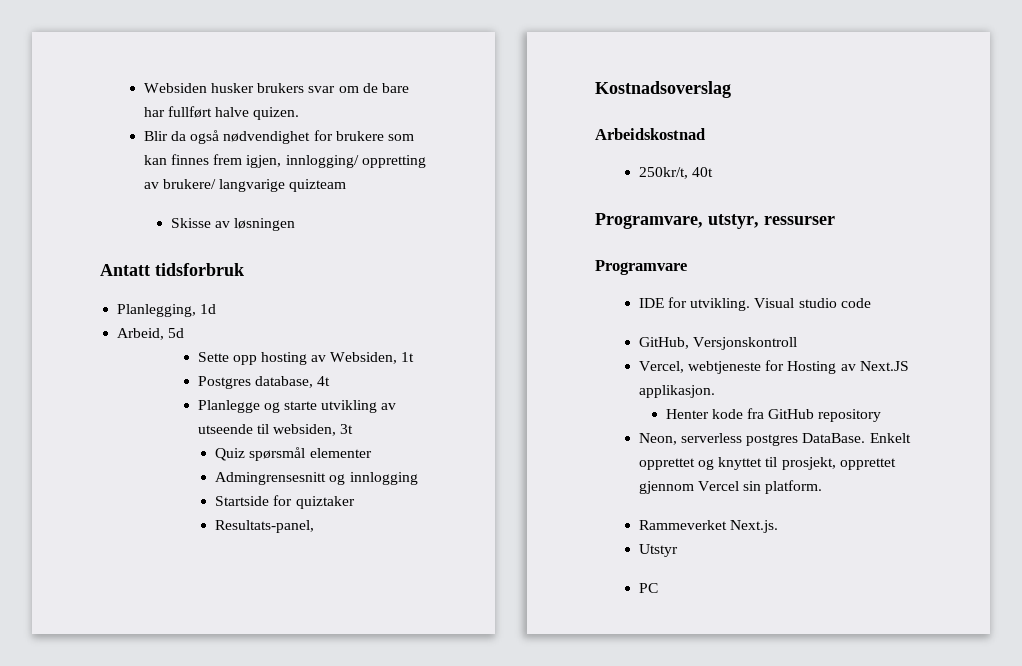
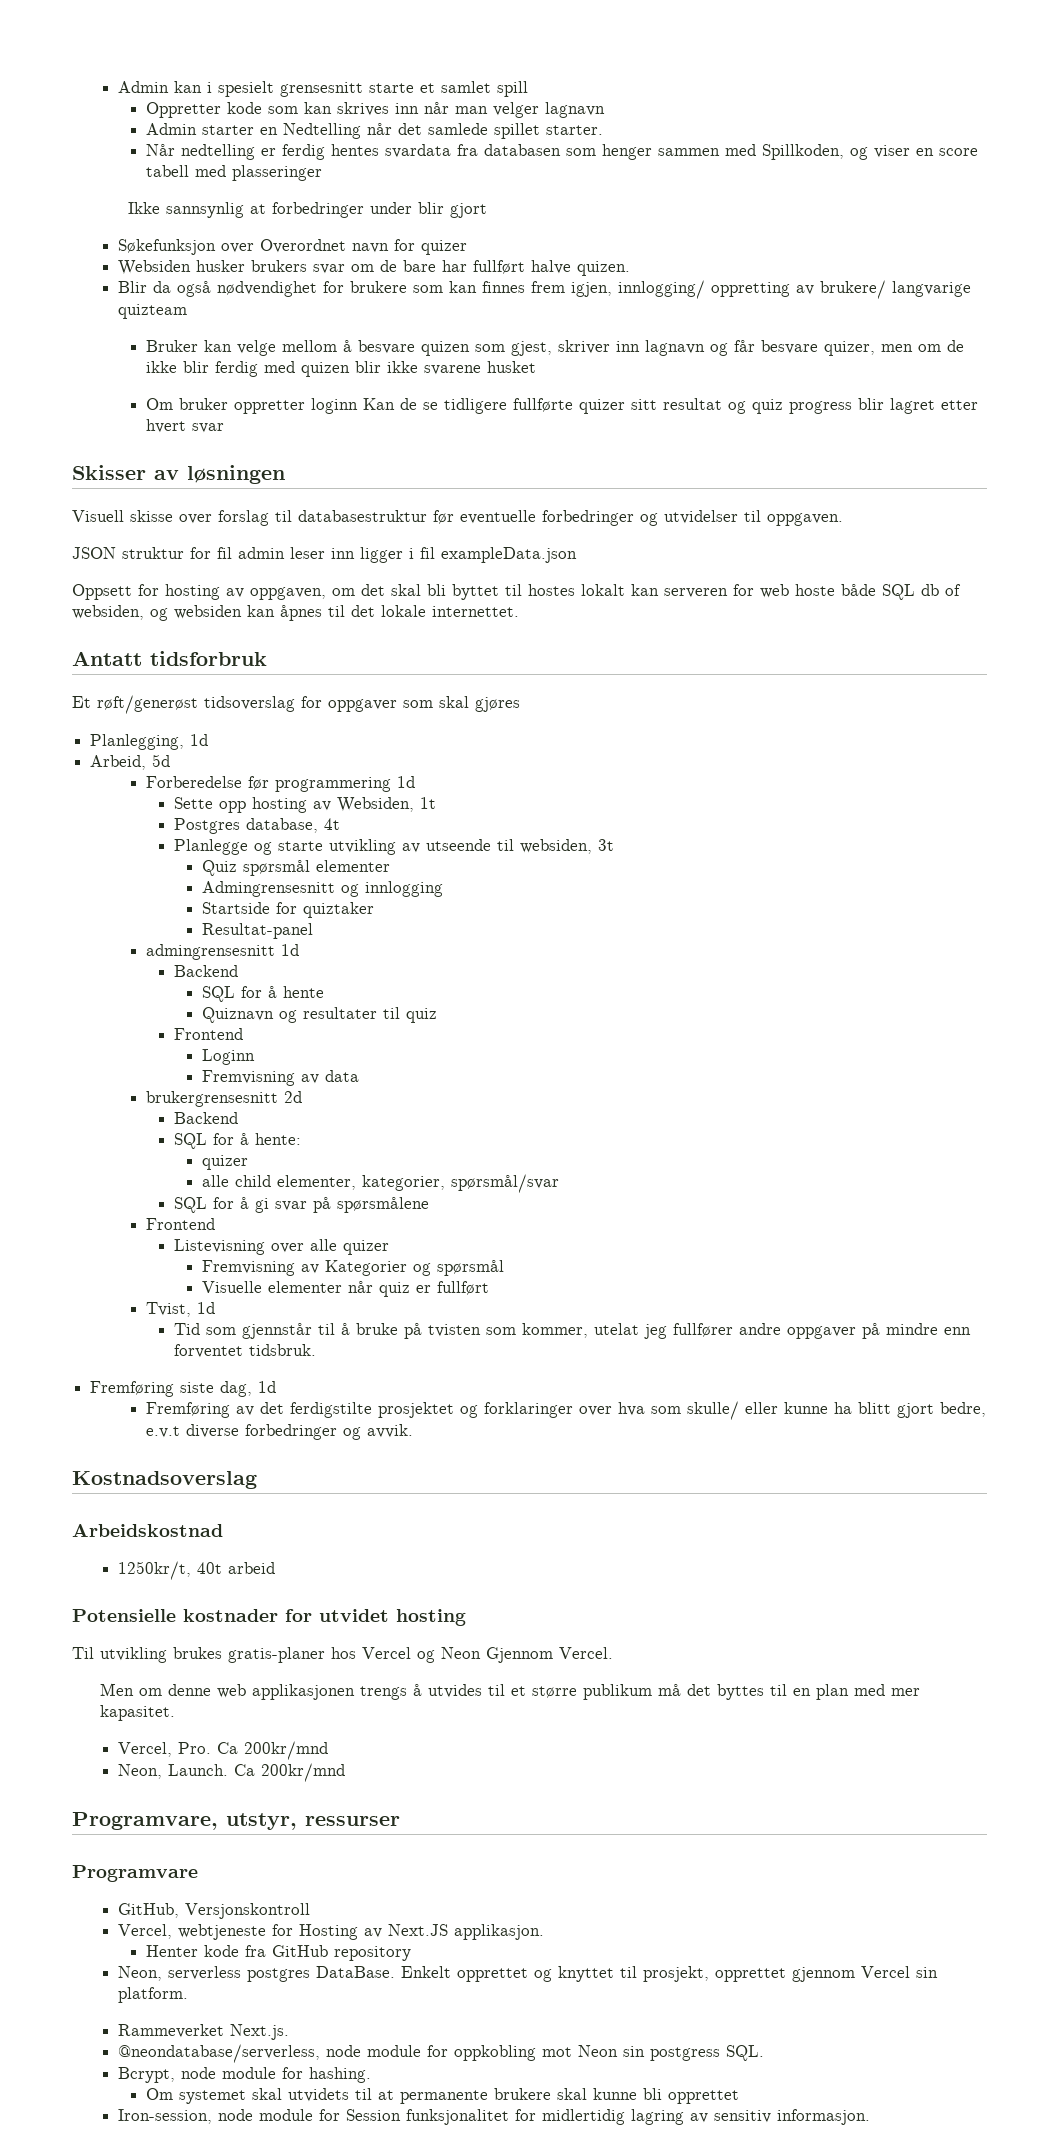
(143, 88) none -> [118,81,529,97] [145,102,605,118] [145,123,603,139] [145,144,978,160] [145,165,322,181] [127,202,487,218] [118,239,468,255] Admin kan i spesielt grensesnitt starte et samlet spill // Oppretter kode som kan skrives inn når man velger lagnavn // Admin starter en Nedtelling når det samlede spillet starter. // Når nedtelling er ferdig hentes svardata fra databasen som henger sammen med Spillkoden, og viser en score tabell med plasseringer // Ikke sannsynlig at forbedringer under blir gjort // Søkefunksjon over Overordnet navn for quizer //
[170,218,296,231] [100,263,244,276] Skisse av løsningen // Antatt tidsforbruk -> [145,340,964,356] [145,361,536,377] [145,398,978,414] [145,419,224,433] [72,465,285,484] [72,510,843,526] [72,547,577,563] [72,584,961,600] [72,605,519,621] [72,651,267,666] [72,695,520,714] Bruker kan velge mellom å besvare quizen som gjest, skriver inn lagnavn og får besvare quizer, men om de ikke blir ferdig med quizen blir ikke svarene husket // Om bruker oppretter loginn Kan de se tidligere fullførte quizer sitt resultat og quiz progress blir lagret etter hvert svar // Skisser av løsningen // Visuell skisse over forslag til databasestruktur før eventuelle forbedringer og utvidelser til oppgaven. // JSON struktur for fil admin leser inn ligger i fil exampleData.json // Oppsett for hosting av oppgaven, om det skal bli byttet til hostes lokalt kan serveren for web hoste både SQL db of websiden, og websiden kan åpnes til det lokale internettet. // Antatt tidsforbruk // Et røft/generøst tidsoverslag for oppgaver som skal gjøres
(185, 333) none -> [145,776,415,792] // Forberedelse før programmering 1d
[215,520,315,533] Resultats-panel, -> [201,923,313,939] [145,944,299,960] [173,965,238,977] [201,986,324,1002] [201,1007,437,1023] [173,1028,243,1040] [201,1049,255,1065] [201,1070,359,1086] [145,1091,302,1107] [173,1112,238,1124] [173,1133,301,1149] [201,1155,248,1170] [201,1174,559,1193] [173,1197,429,1213] [145,1218,215,1230] [173,1239,389,1255] [201,1260,504,1276] [201,1281,489,1297] [145,1302,215,1317] [173,1323,971,1339] [173,1344,316,1358] [90,1381,277,1397] [145,1401,986,1420] [145,1424,413,1440] Resultat-panel // admingrensesnitt 1d // Backend // SQL for å hente // Quiznavn og resultater til quiz // Frontend // Loginn // Fremvisning av data // brukergrensesnitt 2d // Backend // SQL for å hente: // quizer // alle child elementer, kategorier, spørsmål/svar // SQL for å gi svar på spørsmålene // Frontend // Listevisning over alle quizer // Fremvisning av Kategorier og spørsmål // Visuelle elementer når quiz er fullført // Tvist, 1d // Tid som gjennstår til å bruke på tvisten som kommer, utelat jeg fullfører andre oppgaver på mindre enn forventet tidsbruk. // Fremføring siste dag, 1d // Fremføring av det ferdigstilte prosjektet og forklaringer over hva som skulle/ eller kunne ha blitt gjort bedre, e.v.t diverse forbedringer og avvik.
[638,167,688,179] 250kr/t, -> [118,1561,192,1580] 1250kr/t,
[595,213,835,229] [595,260,687,275] [638,297,871,311] // Programvare, utstyr, ressurser // Programvare // IDE for utvikling. Visual studio code -> [228,1562,276,1574] [72,1609,466,1626] [72,1647,613,1663] [99,1683,920,1700] [99,1705,175,1721] [118,1741,329,1760] [118,1763,346,1782] [72,1812,400,1830] [72,1865,198,1882] arbeid // Potensielle kostnader for utvidet hosting // Til utvikling brukes gratis-planer hos Vercel og Neon Gjennom Vercel. // Men om denne web applikasjonen trengs å utvides til et større publikum må det byttes til en plan med mer kapasitet. // Vercel, Pro. Ca 200kr/mnd // Neon, Launch. Ca 200kr/mnd // Programvare, utstyr, ressurser // Programvare
[638,544,678,557] [638,583,658,593] Utstyr // PC -> [118,2044,765,2063] [118,2067,372,2083] [145,2088,739,2104] [118,2109,871,2125] @neondatabase/serverless, node module for oppkobling mot Neon sin postgress SQL. // Bcrypt, node module for hashing. // Om systemet skal utvidets til at permanente brukere skal kunne bli opprettet // Iron-session, node module for Session funksjonalitet for midlertidig lagring av sensitiv informasjon.

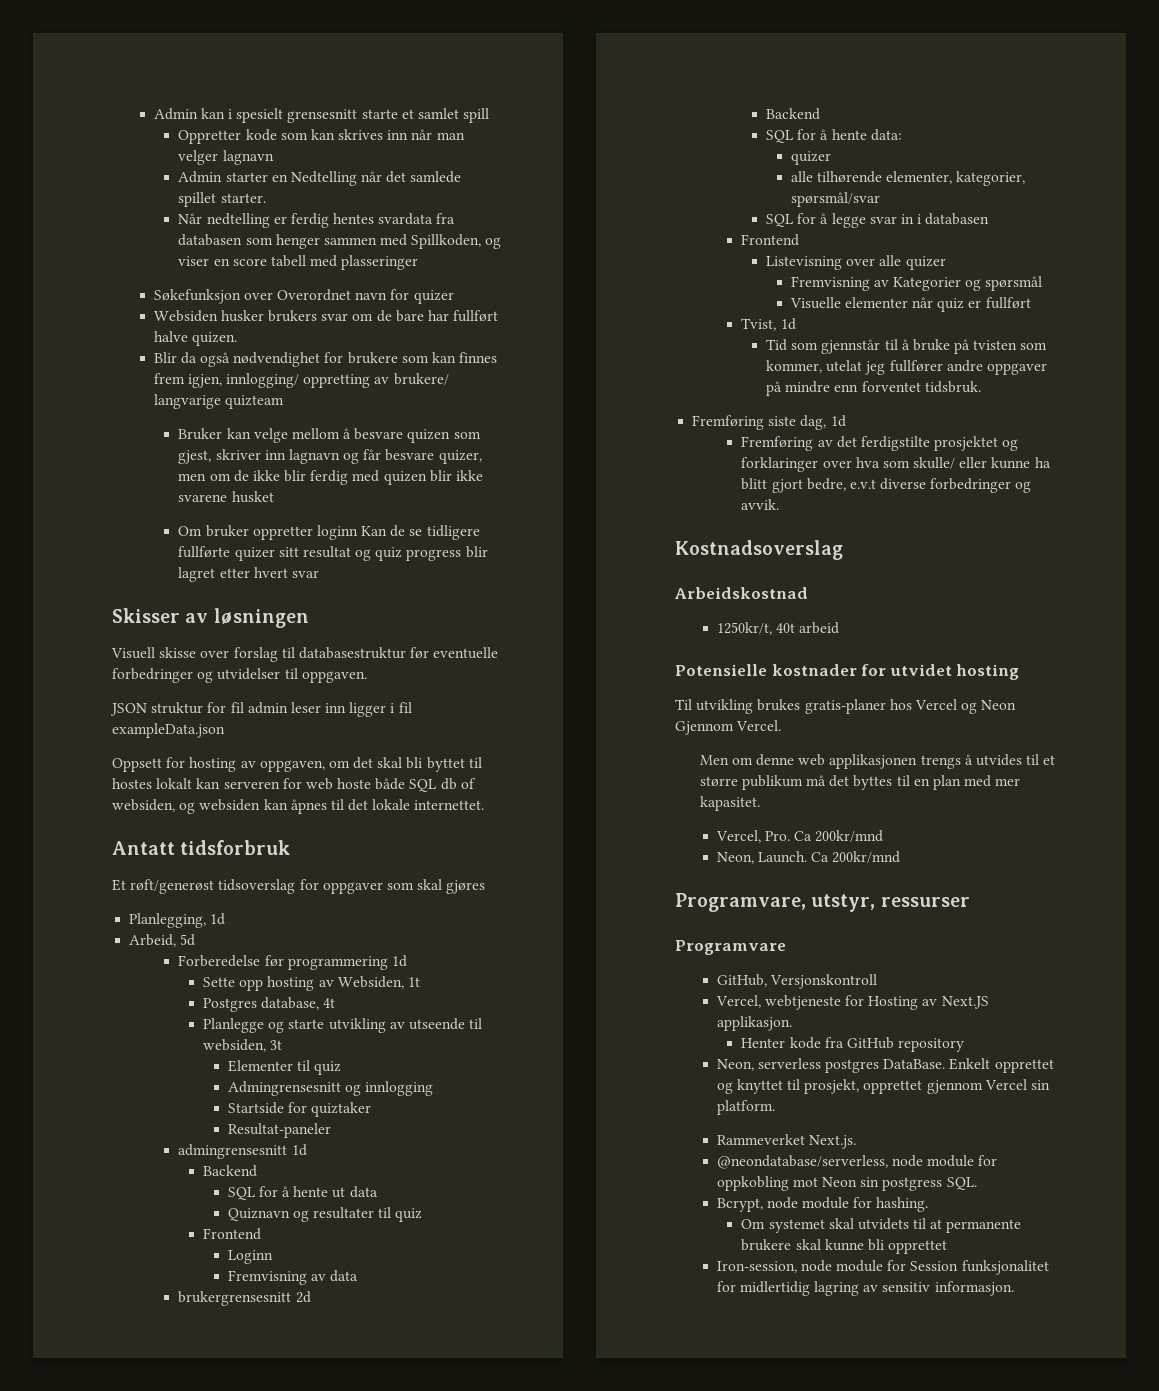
[127,202,487,218] // Ikke sannsynlig at forbedringer under blir gjort -> (419, 262) none
[201,860,390,876] Quiz spørsmål elementer -> [227,1060,341,1075] Elementer til quiz
[201,923,313,939] Resultat-panel -> [227,1123,331,1138] Resultat-paneler
(324, 992) none -> [332,1186,378,1198] ut data
[254,1133,301,1145] hente: -> [831,129,902,141] hente data:
[234,1175,271,1187] child -> [816,171,882,183] tilhørende
[254,1197,429,1213] gi svar på spørsmålene -> [831,213,990,228] legge svar in i databasen

